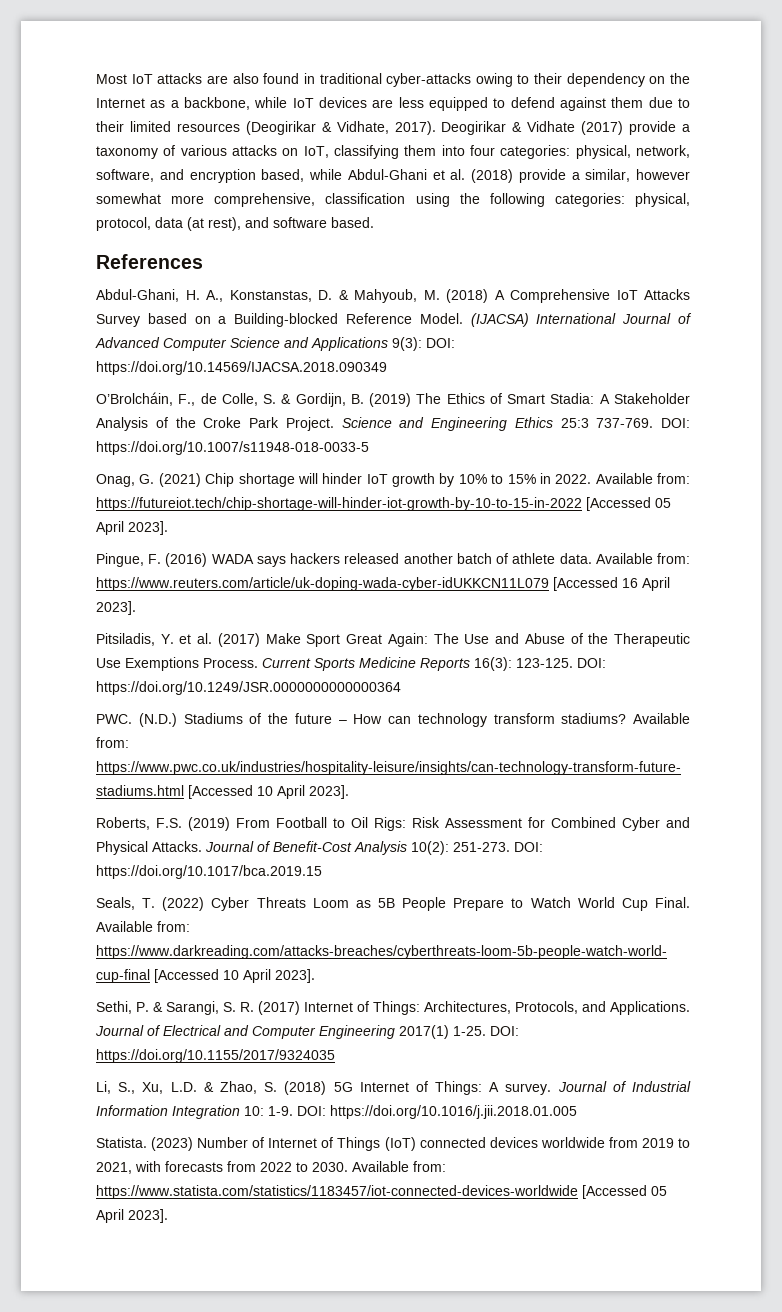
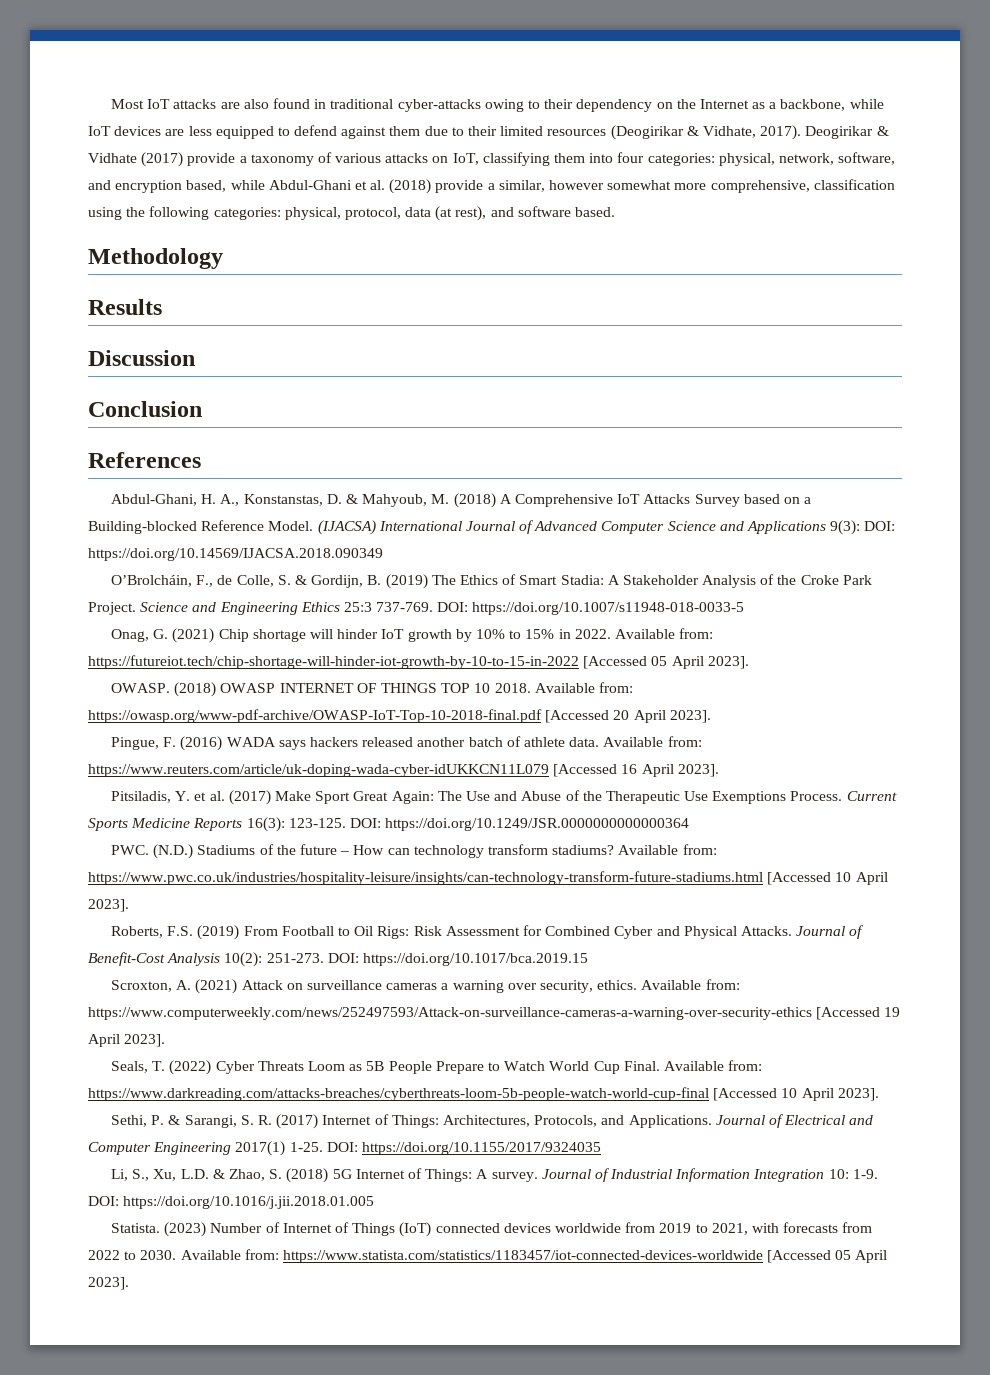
(374, 222) none -> [88,248,223,269] [88,299,162,315] [88,350,195,366] [88,401,202,417] // Methodology // Results // Discussion // Conclusion
(168, 528) none -> [111,682,633,697] [88,709,711,723] // OWASP. (2018) OWASP INTERNET OF THINGS TOP 10 2018. Available from: https://owasp.org/www-pdf-archive/OWASP-IoT-Top-10-2018-final.pdf [Accessed 20 April 2023].
(322, 872) none -> [111,979,740,994] [88,1007,901,1020] [88,1034,166,1047] // Scroxton, A. (2021) Attack on surveillance cameras a warning over security, ethics. Available from: https://www.computerweekly.com/news/252497593/Attack-on-surveillance-cameras-a-warning-over-security-ethics [Accessed 19 April 2023].

